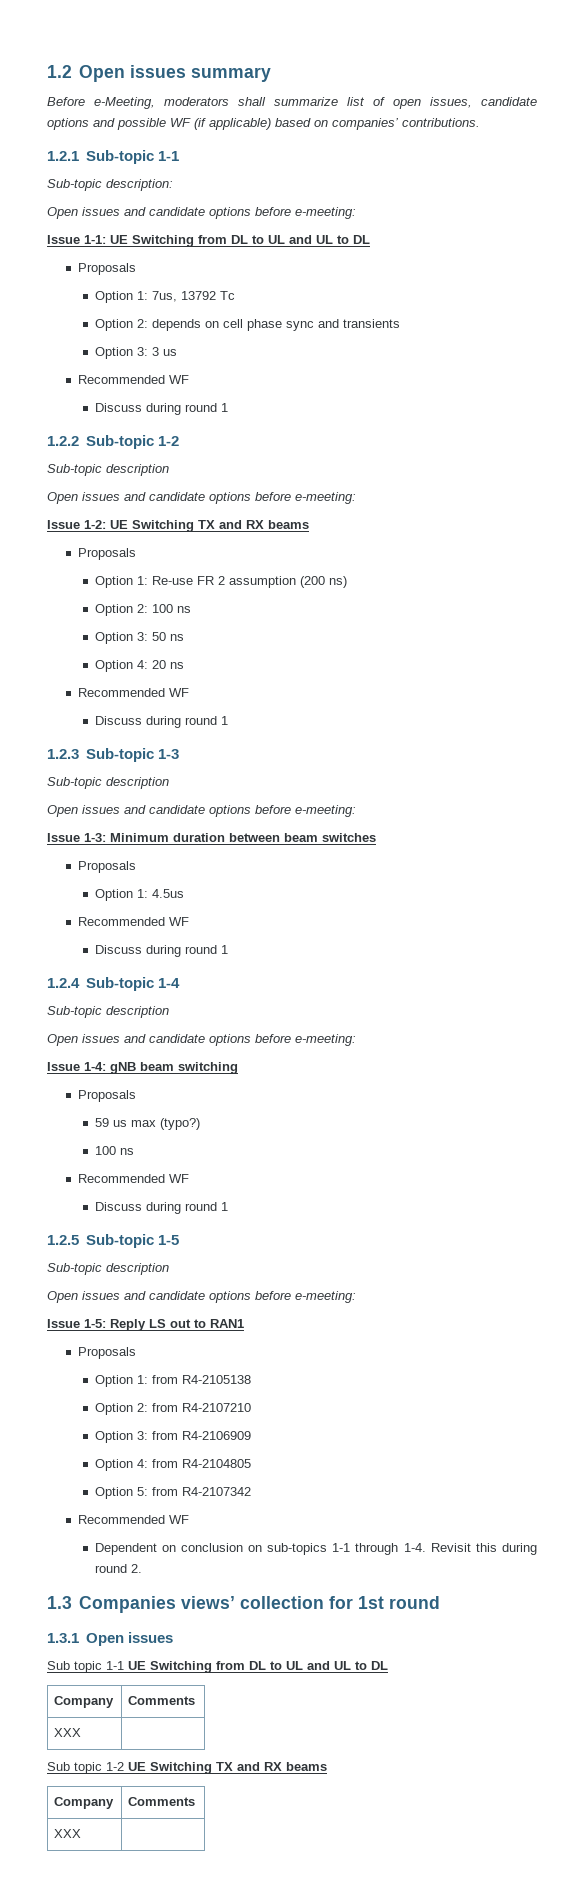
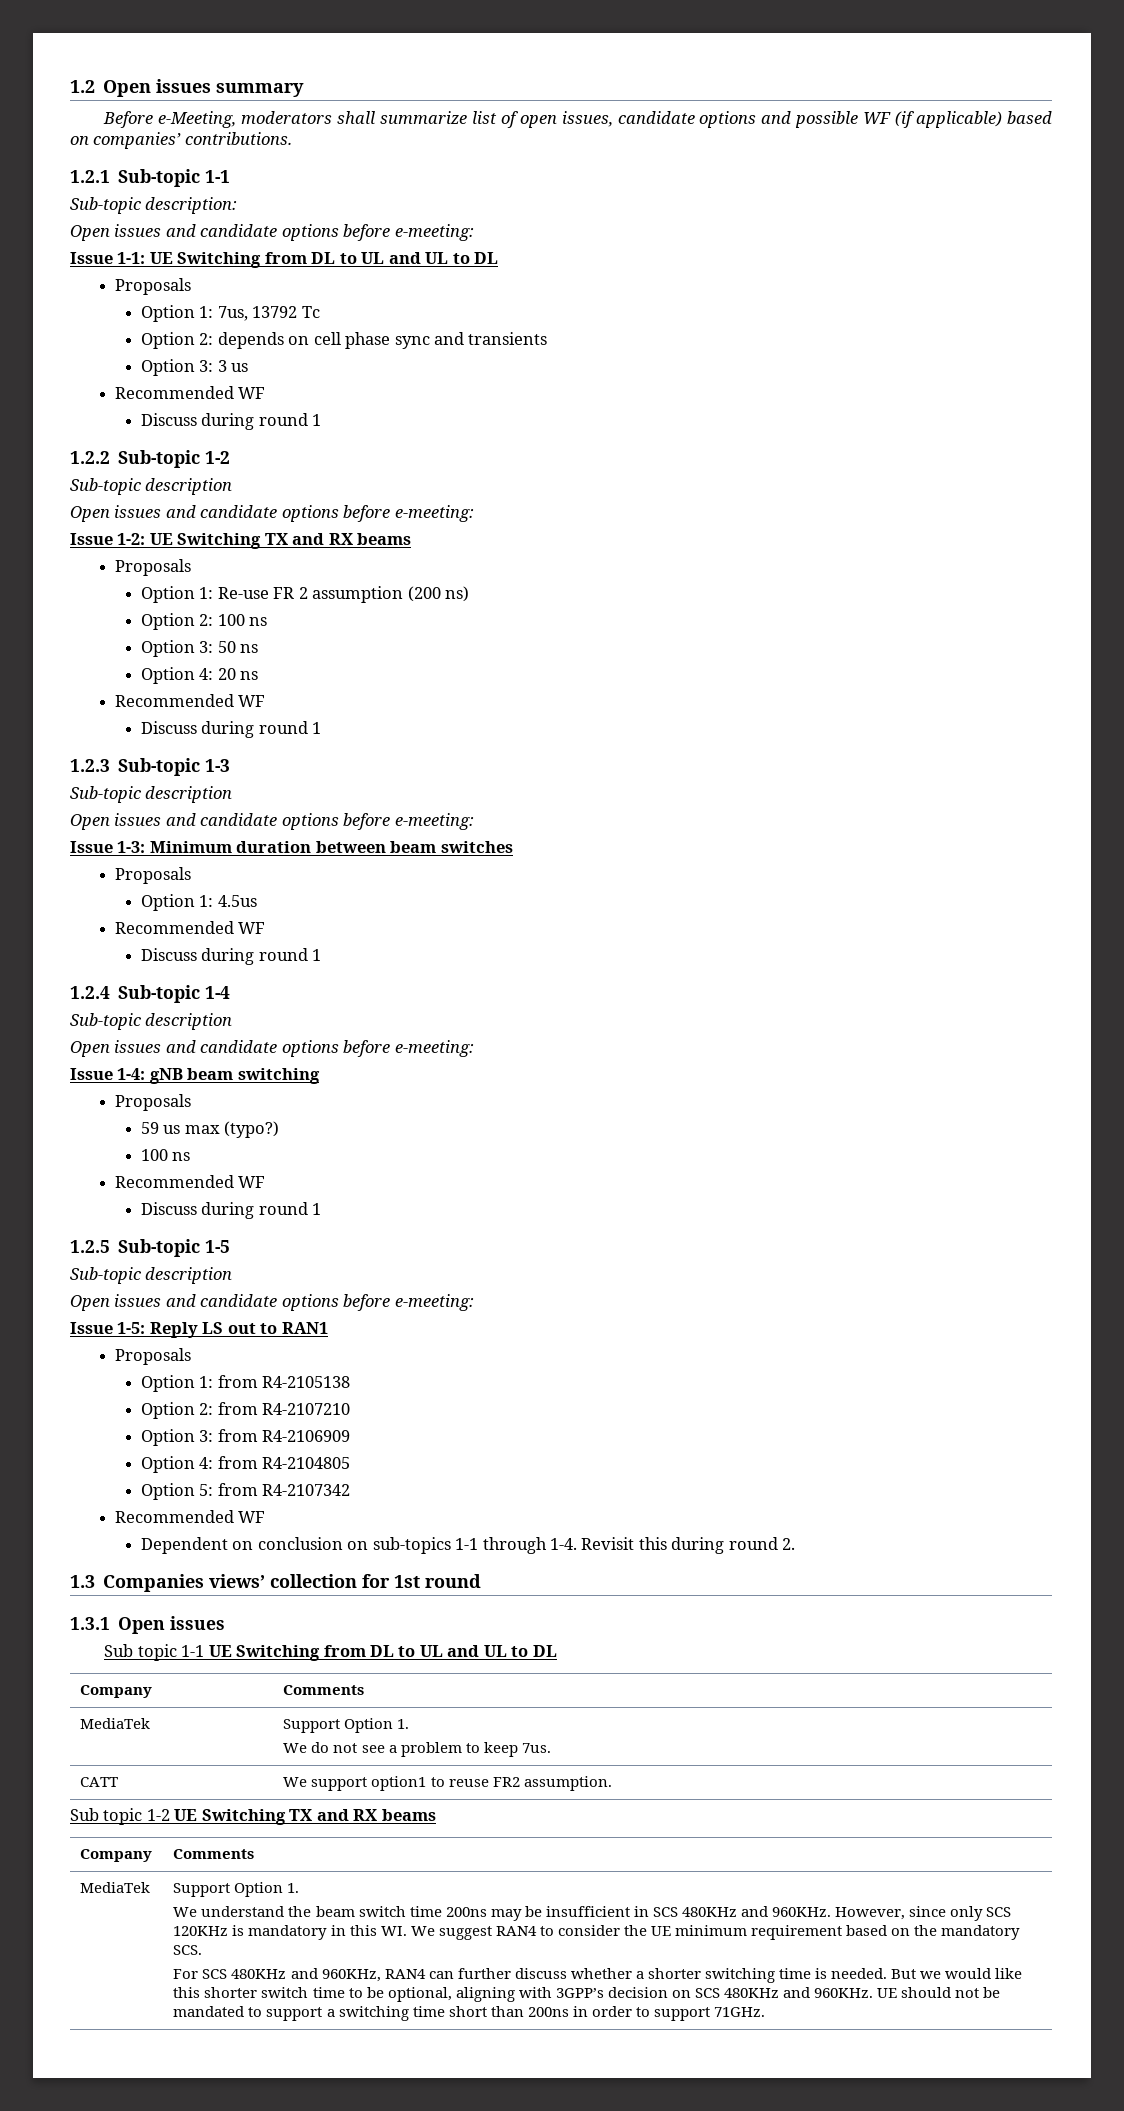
[54,1728,82,1737] XXX | -> [80,1718,151,1729] [283,1718,410,1733] [283,1742,551,1757] [80,1777,119,1787] [283,1776,612,1791] MediaTek | Support Option 1. // We do not see a problem to keep 7us. // CATT | We support option1 to reuse FR2 assumption.
[54,1829,82,1838] XXX | -> [80,1882,151,1893] [173,1882,300,1897] [173,1906,1012,1921] [173,1925,1021,1940] [173,1945,203,1955] [173,1968,1023,1983] [173,1987,1001,2002] [173,2006,766,2021] MediaTek | Support Option 1. // We understand the beam switch time 200ns may be insufficient in SCS 480KHz and 960KHz. However, since only SCS 120KHz is mandatory in this WI. We suggest RAN4 to consider the UE minimum requirement based on the mandatory SCS. // For SCS 480KHz and 960KHz, RAN4 can further discuss whether a shorter switching time is needed. But we would like this shorter switch time to be optional, aligning with 3GPP’s decision on SCS 480KHz and 960KHz. UE should not be mandated to support a switching time short than 200ns in order to support 71GHz.

